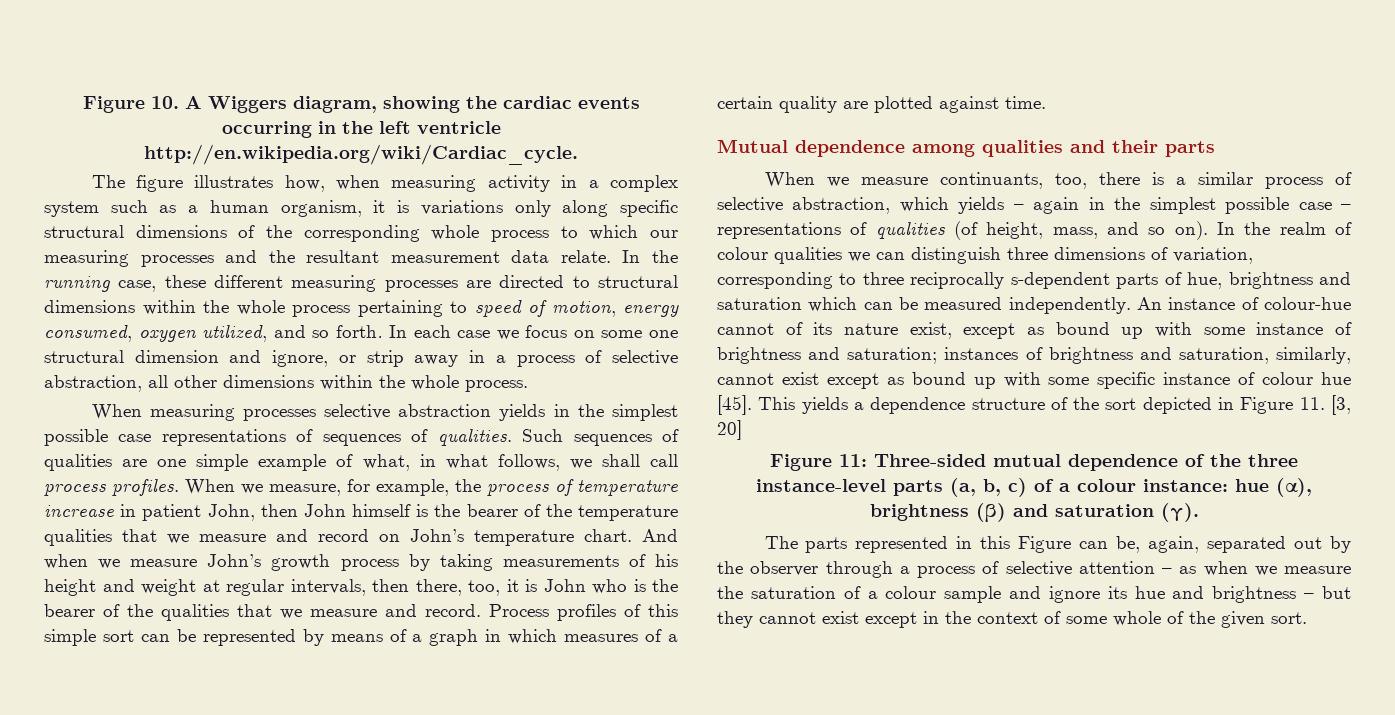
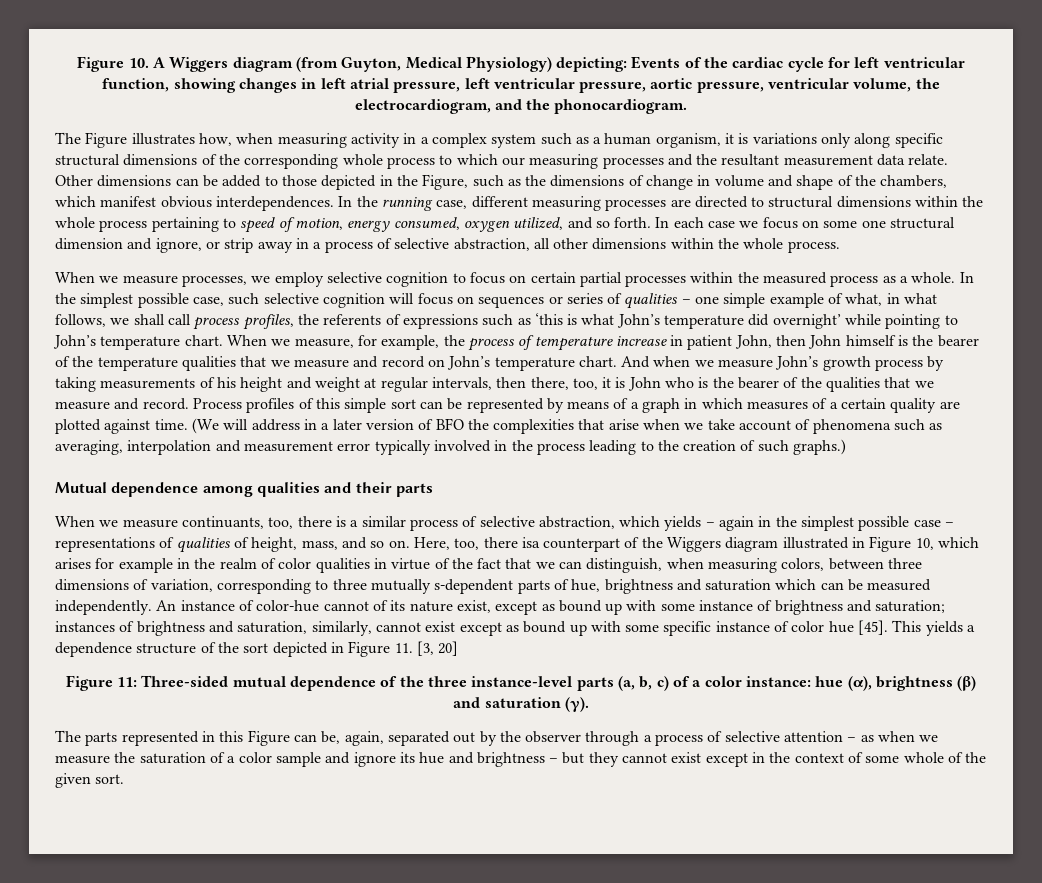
[292,96,640,113] [221,121,501,138] [144,144,578,165] [91,175,183,192] diagram, showing the cardiac events occurring in the left ventricle http://en.wikipedia.org/wiki/Cardiac_cycle. // The figure -> [232,56,965,72] [102,78,940,93] [354,99,688,114] [55,132,128,148] diagram (from Guyton, Medical Physiology) depicting: Events of the cardiac cycle for left ventricular function, showing changes in left atrial pressure, left ventricular pressure, aortic pressure, ventricular volume, the electrocardiogram, and the phonocardiogram. // The Figure
(611, 256) none -> [55,174,948,190] [55,196,334,211] Other dimensions can be added to those depicted in the Figure, such as the dimensions of change in volume and shape of the chambers, which manifest obvious interdependences.
[164,275,206,288] these -> (468, 204) none
[149,404,678,421] [44,429,680,446] [44,454,148,471] measuring processes selective abstraction yields in the simplest possible case representations of sequences of qualities. Such sequences of qualities are -> [99,272,974,287] [55,293,691,309] we measure processes, we employ selective cognition to focus on certain partial processes within the measured process as a whole. In the simplest possible case, such selective cognition will focus on sequences or series of qualities –
[112,479,179,496] profiles. -> [242,313,958,330] [53,335,223,350] profiles, the referents of expressions such as ‘this is what John’s temperature did overnight’ while pointing to John’s temperature chart.
(1046, 102) none -> [191,418,943,434] [55,439,847,455] (We will address in a later version of BFO the complexities that arise when we take account of phenomena such as averaging, interpolation and measurement error typically involved in the process leading to the creation of such graphs.)
[954,221,978,240] (of -> [233,537,249,548] of
[1174,221,1352,240] [717,247,1001,264] on). In the realm of colour qualities we can distinguish -> [388,536,980,552] [55,558,884,573] on. Here, too, there isa counterpart of the Wiggers diagram illustrated in Figure 10, which arises for example in the realm of color qualities in virtue of the fact that we can distinguish, when measuring colors, between
[910,272,1005,289] reciprocally -> [370,579,431,594] mutually
[1264,297,1351,310] colour-hue -> [256,600,320,612] color-hue
[1262,372,1314,385] colour -> [791,621,825,632] color
[1077,479,1136,492] colour -> [704,676,742,687] color
[885,586,937,599] colour -> [238,752,272,763] color

